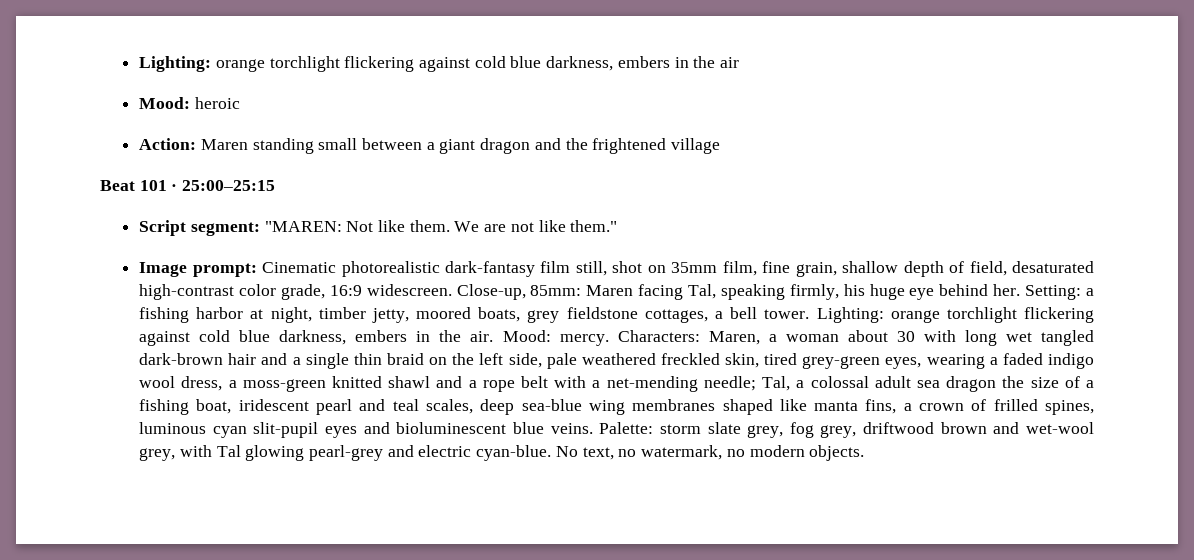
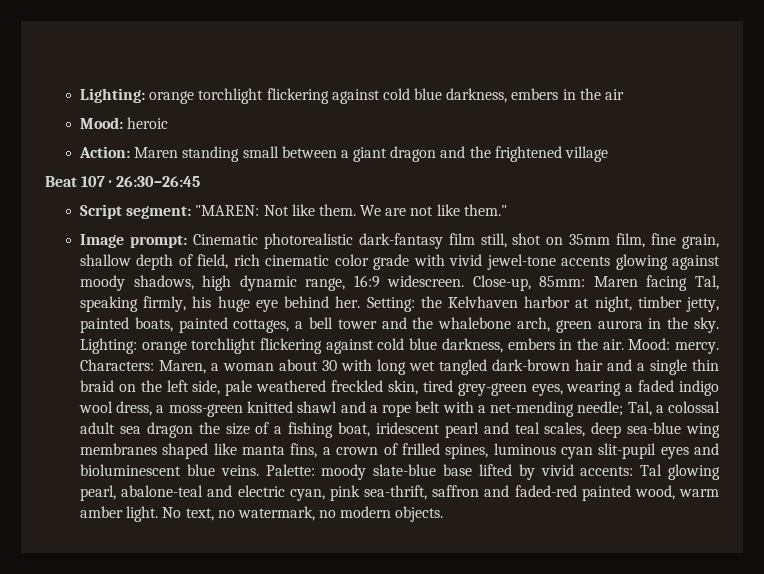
[139,180,276,191] 101 · 25:00–25:15 -> [81,176,200,187] 107 · 26:30–26:45
[1012,261,1094,273] [139,284,325,300] desaturated high-contrast color grade, -> [233,254,721,270] [79,275,346,291] rich cinematic color grade with vivid jewel-tone accents glowing against moody shadows, high dynamic range,
[1086,288,1095,296] [139,307,190,323] a fishing -> [420,296,518,308] the Kelvhaven
[416,307,810,323] moored boats, grey fieldstone cottages, a bell tower. -> [79,317,719,333] painted boats, painted cottages, a bell tower and the whalebone arch, green aurora in the sky.
[659,422,1094,438] [139,445,552,461] storm slate grey, fog grey, driftwood brown and wet-wool grey, with Tal glowing pearl-grey and electric cyan-blue. -> [321,464,720,480] [79,485,719,501] [79,506,159,522] moody slate-blue base lifted by vivid accents: Tal glowing pearl, abalone-teal and electric cyan, pink sea-thrift, saffron and faded-red painted wood, warm amber light.

